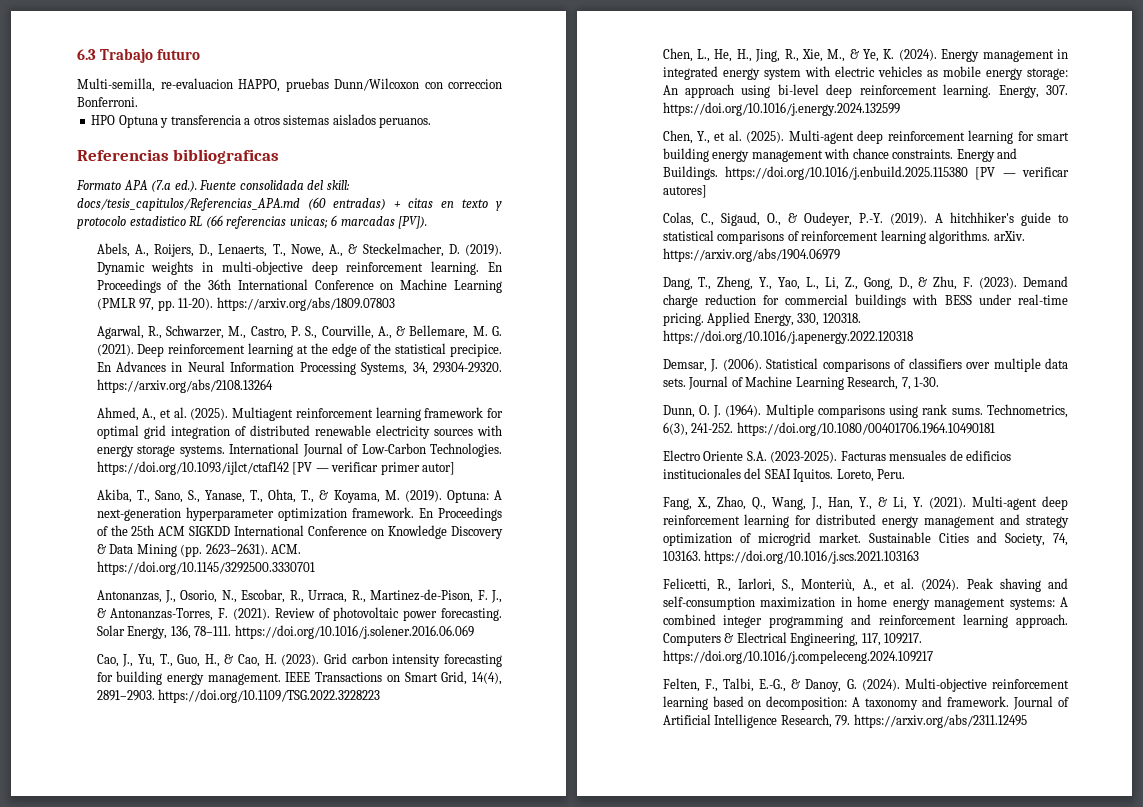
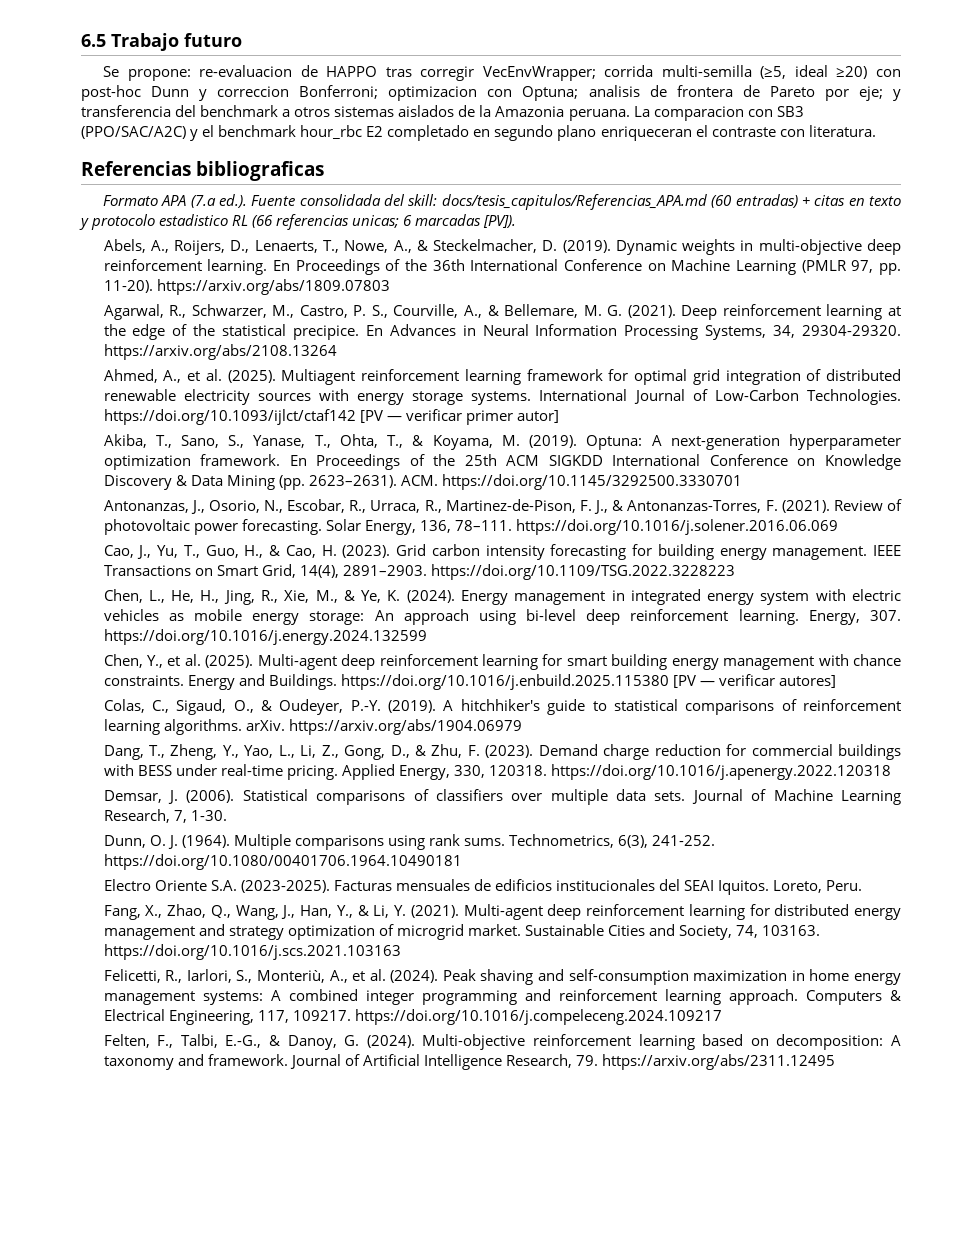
[77,49,96,60] 6.3 -> [81,34,106,47] 6.5
[77,78,502,92] [77,97,138,107] [91,114,432,128] Multi-semilla, re-evaluacion HAPPO, pruebas Dunn/Wilcoxon con correccion Bonferroni. // HPO Optuna y transferencia a otros sistemas aislados peruanos. -> [102,65,902,81] [81,85,902,101] [81,105,804,121] [81,125,876,141] Se propone: re-evaluacion de HAPPO tras corregir VecEnvWrapper; corrida multi-semilla (≥5, ideal ≥20) con post-hoc Dunn y correccion Bonferroni; optimizacion con Optuna; analisis de frontera de Pareto por eje; y transferencia del benchmark a otros sistemas aislados de la Amazonia peruana. La comparacion con SB3 (PPO/SAC/A2C) y el benchmark hour_rbc E2 completado en segundo plano enriqueceran el contraste con literatura.

